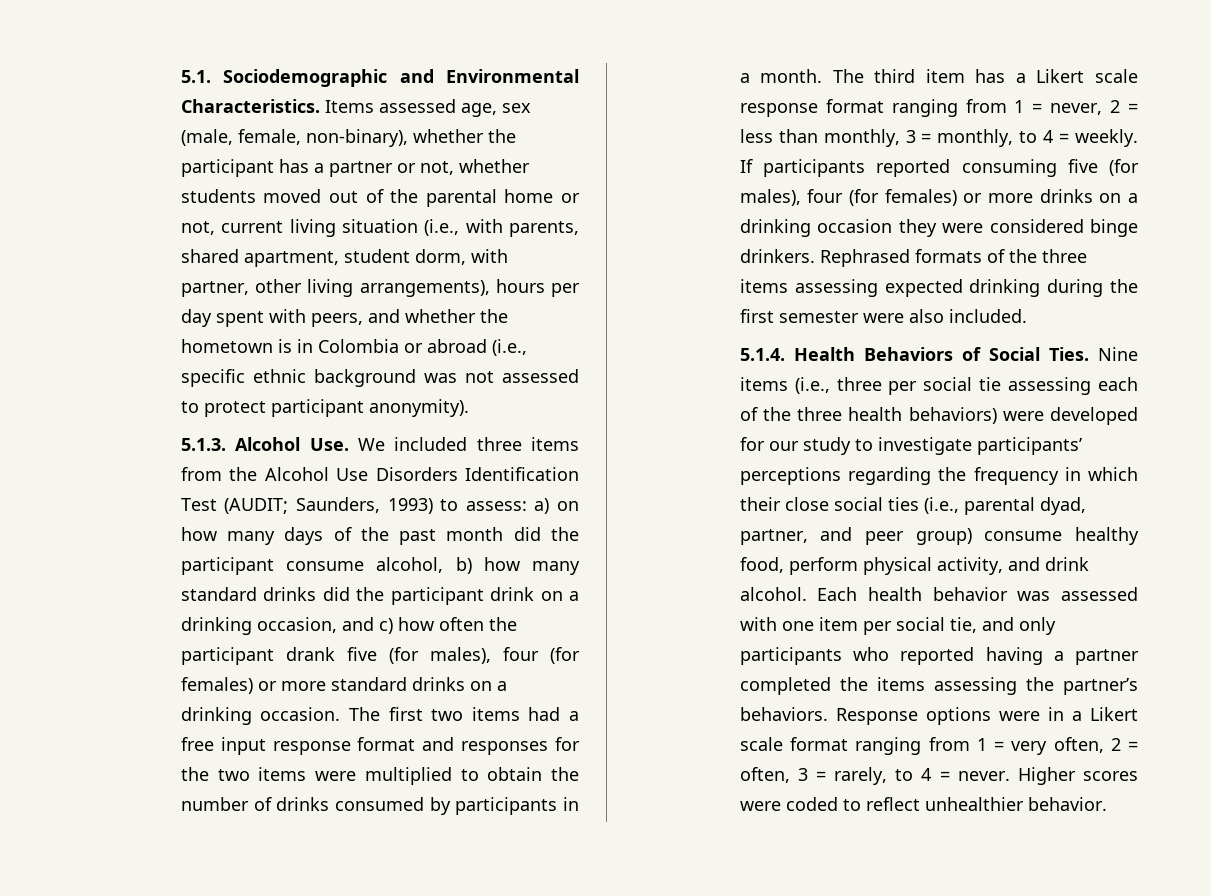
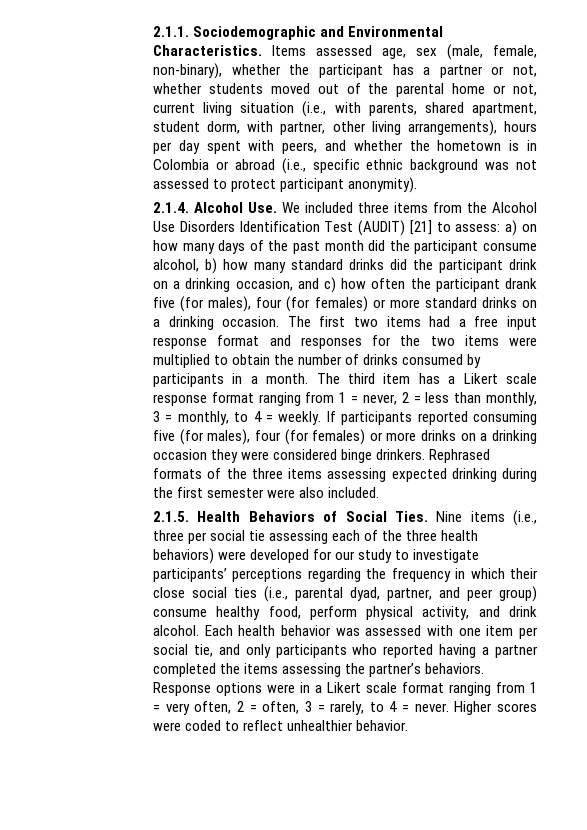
[180,70,211,83] 5.1. -> [152,26,189,37] 2.1.1.
[180,438,226,451] 5.1.3. -> [152,202,189,213] 2.1.4.
[224,497,433,514] (AUDIT; Saunders, 1993) -> [358,220,432,236] (AUDIT) [21]
[739,348,785,361] 5.1.4. -> [152,511,189,522] 2.1.5.

